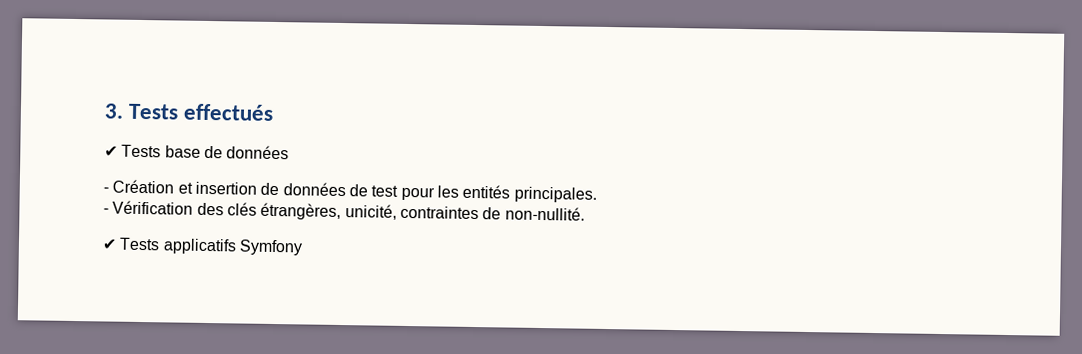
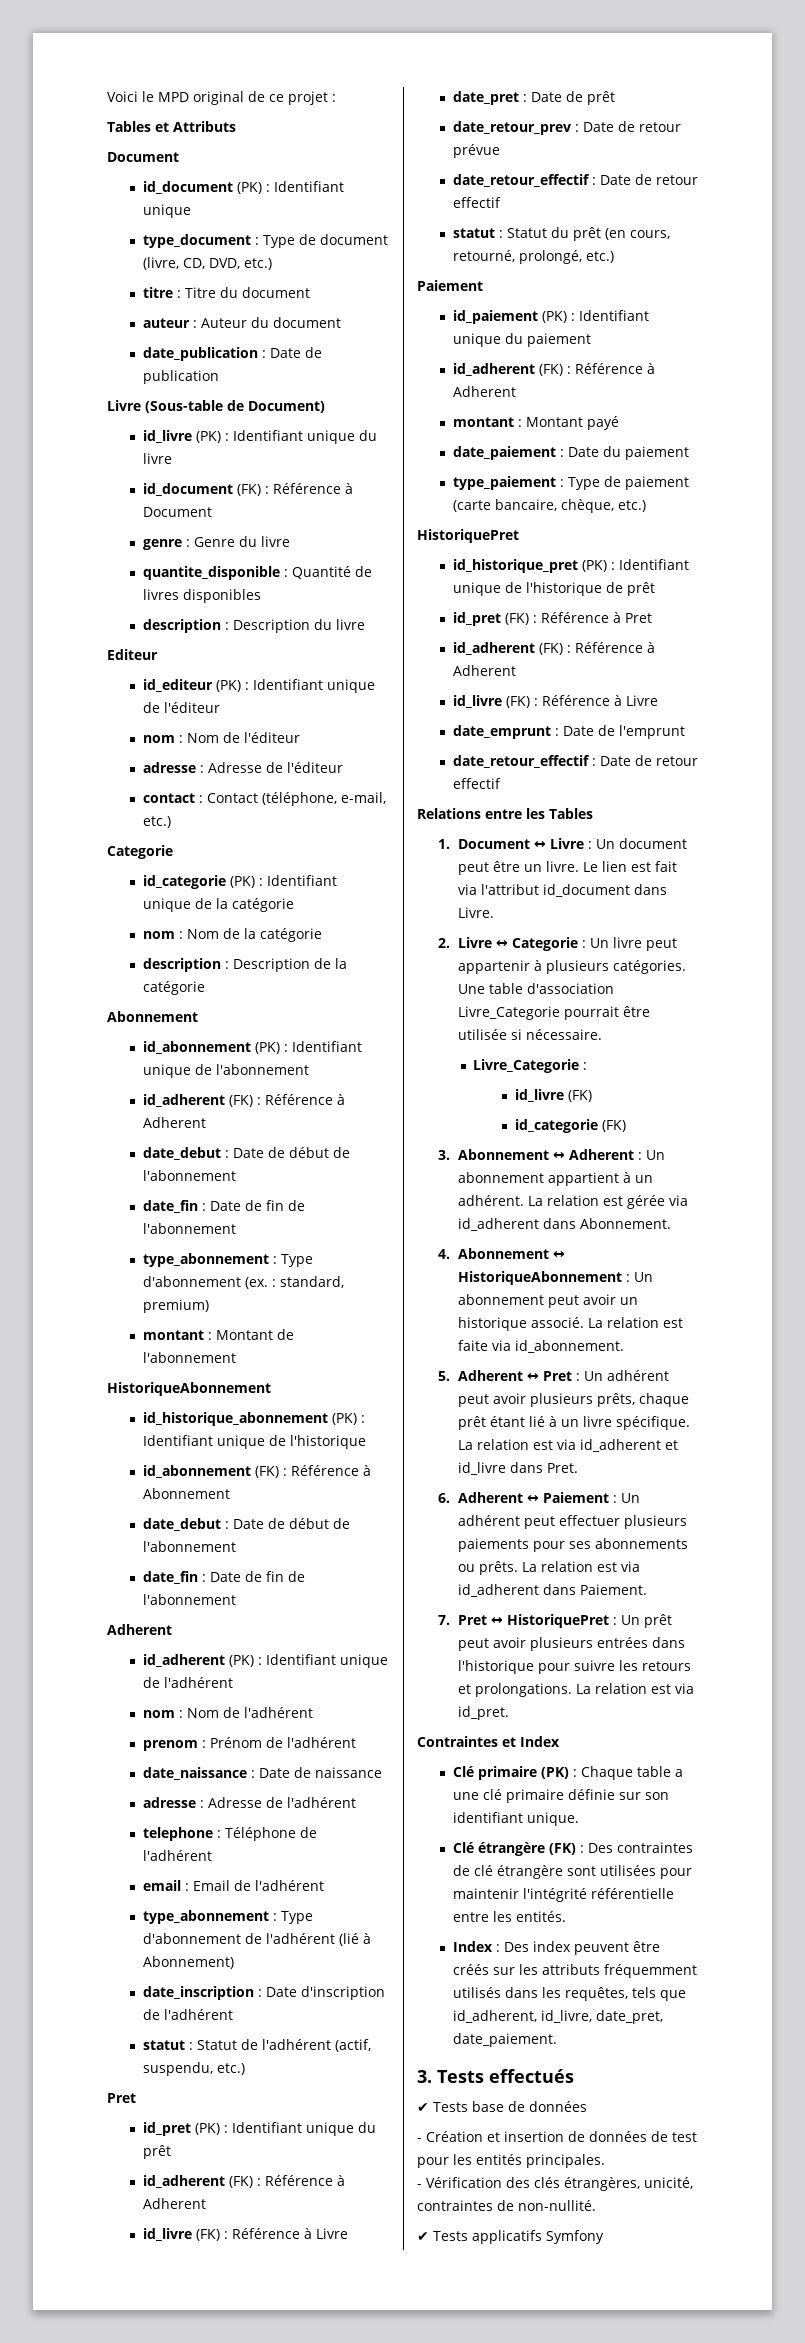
(104, 111) none -> [107,91,336,105] [107,121,236,132] [107,152,179,162] [142,181,344,194] [142,204,191,218] [142,234,388,248] [142,257,272,270] [142,287,310,298] [142,317,341,328] [142,347,322,361] [142,370,219,384] [107,400,325,413] [142,430,377,444] [142,453,172,464] [142,483,353,496] [142,507,212,517] [142,536,290,550] [142,566,372,580] [142,589,261,603] [142,619,365,633] [107,649,158,660] [142,679,375,693] [142,702,220,713] [142,732,300,743] [142,762,343,773] [142,792,386,806] [142,816,171,828] [107,845,173,859] [142,875,337,889] [142,898,294,912] [142,928,322,942] [142,958,347,972] [142,981,205,995] [107,1011,198,1022] [142,1041,362,1054] [142,1064,309,1078] [142,1094,345,1107] [142,1117,206,1128] [142,1147,350,1160] [142,1170,236,1181] [142,1200,305,1213] [142,1223,236,1234] [142,1253,313,1267] [142,1276,344,1289] [142,1299,209,1313] [142,1329,294,1340] [142,1352,236,1363] [107,1382,271,1396] [142,1412,365,1426] [142,1435,366,1449] [142,1465,371,1478] [142,1488,230,1499] [142,1518,350,1531] [142,1541,236,1552] [142,1571,305,1584] [142,1594,236,1605] [107,1624,172,1635] [142,1654,388,1668] [142,1677,233,1688] [142,1707,313,1718] [142,1737,356,1751] [142,1767,382,1780] [142,1797,356,1808] [142,1827,317,1841] [142,1850,212,1861] [142,1880,324,1891] [142,1910,313,1924] [142,1933,371,1946] [142,1956,234,1969] [142,1986,385,2000] [142,2009,233,2020] [142,2039,371,2052] [142,2062,245,2076] [107,2093,136,2103] [142,2122,376,2136] [142,2145,171,2159] [142,2175,345,2188] [142,2198,206,2209] [142,2228,348,2241] [452,91,615,105] [452,121,681,135] [452,144,500,158] [452,174,698,187] [452,197,501,208] [452,227,670,241] [452,250,614,264] [417,280,483,291] [452,310,649,324] [452,333,591,347] [452,363,655,376] [452,386,516,397] [452,416,619,430] [452,446,689,460] [452,476,689,490] [452,499,646,513] [417,529,519,543] [452,559,689,573] [452,582,655,596] [452,612,652,626] [452,642,655,655] [452,665,516,676] [452,695,658,708] [452,725,685,739] [452,755,698,768] [452,778,501,789] [417,808,593,819] [437,838,688,849] [458,861,678,875] [458,884,668,897] [458,907,495,918] [437,937,678,951] [458,960,687,974] [458,983,615,994] [458,1006,651,1020] [458,1029,603,1040] [473,1059,588,1073] [514,1089,592,1102] [514,1119,626,1133] [437,1149,666,1160] [458,1172,654,1186] [458,1195,689,1209] [458,1218,672,1231] [437,1248,566,1259] [458,1271,654,1285] [458,1294,639,1308] [458,1317,684,1331] [458,1340,625,1353] [437,1370,670,1381] [458,1393,690,1407] [458,1416,691,1430] [458,1439,679,1452] [458,1462,579,1475] [437,1492,641,1503] [458,1515,688,1529] [458,1538,689,1552] [458,1561,641,1575] [458,1584,648,1597] [437,1614,673,1628] [458,1637,686,1651] [458,1660,692,1674] [458,1683,695,1697] [458,1706,510,1720] [417,1736,560,1747] [452,1766,683,1780] [452,1789,669,1803] [452,1812,579,1826] [452,1842,693,1856] [452,1865,692,1879] [452,1888,674,1902] [452,1911,566,1922] [452,1941,660,1955] [452,1964,697,1978] [452,1987,686,2001] [452,2010,663,2024] [452,2033,557,2047] Voici le MPD original de ce projet : // Tables et Attributs // Document // id_document (PK) : Identifiant unique // type_document : Type de document (livre, CD, DVD, etc.) // titre : Titre du document // auteur : Auteur du document // date_publication : Date de publication // Livre (Sous-table de Document) // id_livre (PK) : Identifiant unique du livre // id_document (FK) : Référence à Document // genre : Genre du livre // quantite_disponible : Quantité de livres disponibles // description : Description du livre // Editeur // id_editeur (PK) : Identifiant unique de l'éditeur // nom : Nom de l'éditeur // adresse : Adresse de l'éditeur // contact : Contact (téléphone, e-mail, etc.) // Categorie // id_categorie (PK) : Identifiant unique de la catégorie // nom : Nom de la catégorie // description : Description de la catégorie // Abonnement // id_abonnement (PK) : Identifiant unique de l'abonnement // id_adherent (FK) : Référence à Adherent // date_debut : Date de début de l'abonnement // date_fin : Date de fin de l'abonnement // type_abonnement : Type d'abonnement (ex. : standard, premium) // montant : Montant de l'abonnement // HistoriqueAbonnement // id_historique_abonnement (PK) : Identifiant unique de l'historique // id_abonnement (FK) : Référence à Abonnement // date_debut : Date de début de l'abonnement // date_fin : Date de fin de l'abonnement // Adherent // id_adherent (PK) : Identifiant unique de l'adhérent // nom : Nom de l'adhérent // prenom : Prénom de l'adhérent // date_naissance : Date de naissance // adresse : Adresse de l'adhérent // telephone : Téléphone de l'adhérent // email : Email de l'adhérent // type_abonnement : Type d'abonnement de l'adhérent (lié à Abonnement) // date_inscription : Date d'inscription de l'adhérent // statut : Statut de l'adhérent (actif, suspendu, etc.) // Pret // id_pret (PK) : Identifiant unique du prêt // id_adherent (FK) : Référence à Adherent // id_livre (FK) : Référence à Livre // date_pret : Date de prêt // date_retour_prev : Date de retour prévue // date_retour_effectif : Date de retour effectif // statut : Statut du prêt (en cours, retourné, prolongé, etc.) // Paiement // id_paiement (PK) : Identifiant unique du paiement // id_adherent (FK) : Référence à Adherent // montant : Montant payé // date_paiement : Date du paiement // type_paiement : Type de paiement (carte bancaire, chèque, etc.) // HistoriquePret // id_historique_pret (PK) : Identifiant unique de l'historique de prêt // id_pret (FK) : Référence à Pret // id_adherent (FK) : Référence à Adherent // id_livre (FK) : Référence à Livre // date_emprunt : Date de l'emprunt // date_retour_effectif : Date de retour effectif // Relations entre les Tables // 1. Document ↔ Livre : Un document peut être un livre. Le lien est fait via l'attribut id_document dans Livre. // 2. Livre ↔ Categorie : Un livre peut appartenir à plusieurs catégories. Une table d'association Livre_Categorie pourrait être utilisée si nécessaire. // Livre_Categorie : // id_livre (FK) // id_categorie (FK) // 3. Abonnement ↔ Adherent : Un abonnement appartient à un adhérent. La relation est gérée via id_adherent dans Abonnement. // 4. Abonnement ↔ HistoriqueAbonnement : Un abonnement peut avoir un historique associé. La relation est faite via id_abonnement. // 5. Adherent ↔ Pret : Un adhérent peut avoir plusieurs prêts, chaque prêt étant lié à un livre spécifique. La relation est via id_adherent et id_livre dans Pret. // 6. Adherent ↔ Paiement : Un adhérent peut effectuer plusieurs paiements pour ses abonnements ou prêts. La relation est via id_adherent dans Paiement. // 7. Pret ↔ HistoriquePret : Un prêt peut avoir plusieurs entrées dans l'historique pour suivre les retours et prolongations. La relation est via id_pret. // Contraintes et Index // Clé primaire (PK) : Chaque table a une clé primaire définie sur son identifiant unique. // Clé étrangère (FK) : Des contraintes de clé étrangère sont utilisées pour maintenir l'intégrité référentielle entre les entités. // Index : Des index peuvent être créés sur les attributs fréquemment utilisés dans les requêtes, tels que id_adherent, id_livre, date_pret, date_paiement. //

